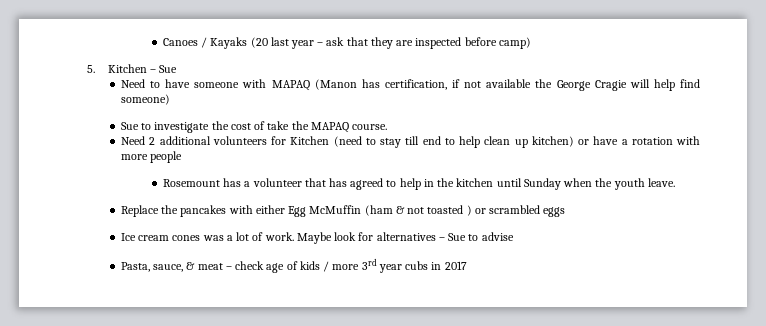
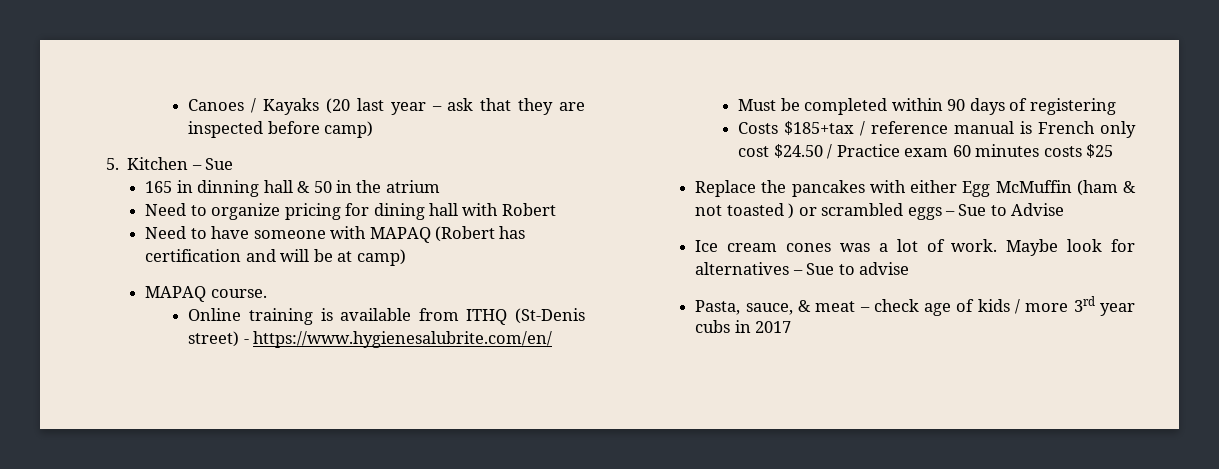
(178, 69) none -> [145,180,440,197] [145,203,556,220] // 165 in dinning hall & 50 in the atrium // Need to organize pricing for dining hall with Robert
[314,79,701,91] [121,94,171,105] [121,121,388,133] [121,136,701,148] [121,151,183,163] [162,178,675,190] (Manon has certification, if not available the George Cragie will help find someone) // Sue to investigate the cost of take the MAPAQ course. // Need 2 additional volunteers for Kitchen (need to stay till end to help clean up kitchen) or have a rotation with more people // Rosemount has a volunteer that has agreed to help in the kitchen until Sunday when the youth leave. -> [434,226,526,242] [145,249,406,266] [145,286,267,302] [188,308,585,325] [188,331,553,348] [738,98,1116,115] [738,121,1136,138] [738,144,1113,159] (Robert has certification and will be at camp) // MAPAQ course. // Online training is available from ITHQ (St-Denis street) - https://www.hygienesalubrite.com/en/ // Must be completed within 90 days of registering // Costs $185+tax / reference manual is French only cost $24.50 / Practice exam 60 minutes costs $25
(566, 212) none -> [944,203,1065,216] – Sue to Advise

